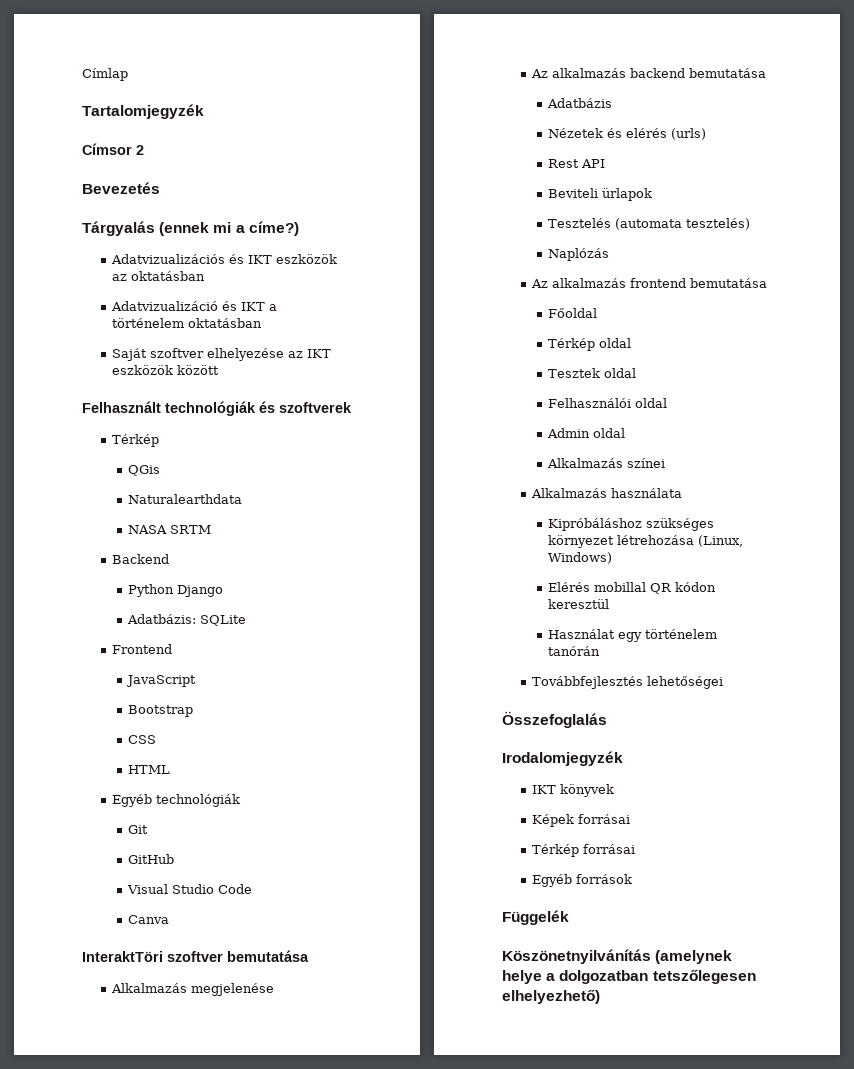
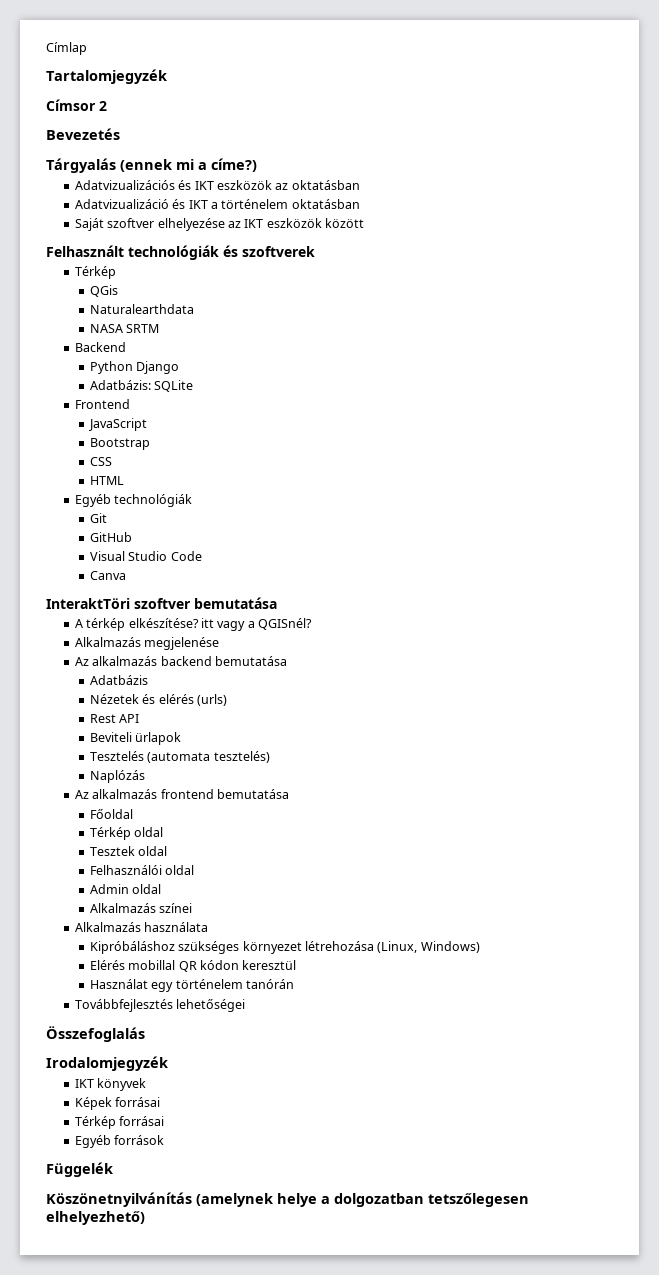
(309, 956) none -> [74,618,313,631] // A térkép elkészítése? itt vagy a QGISnél?

